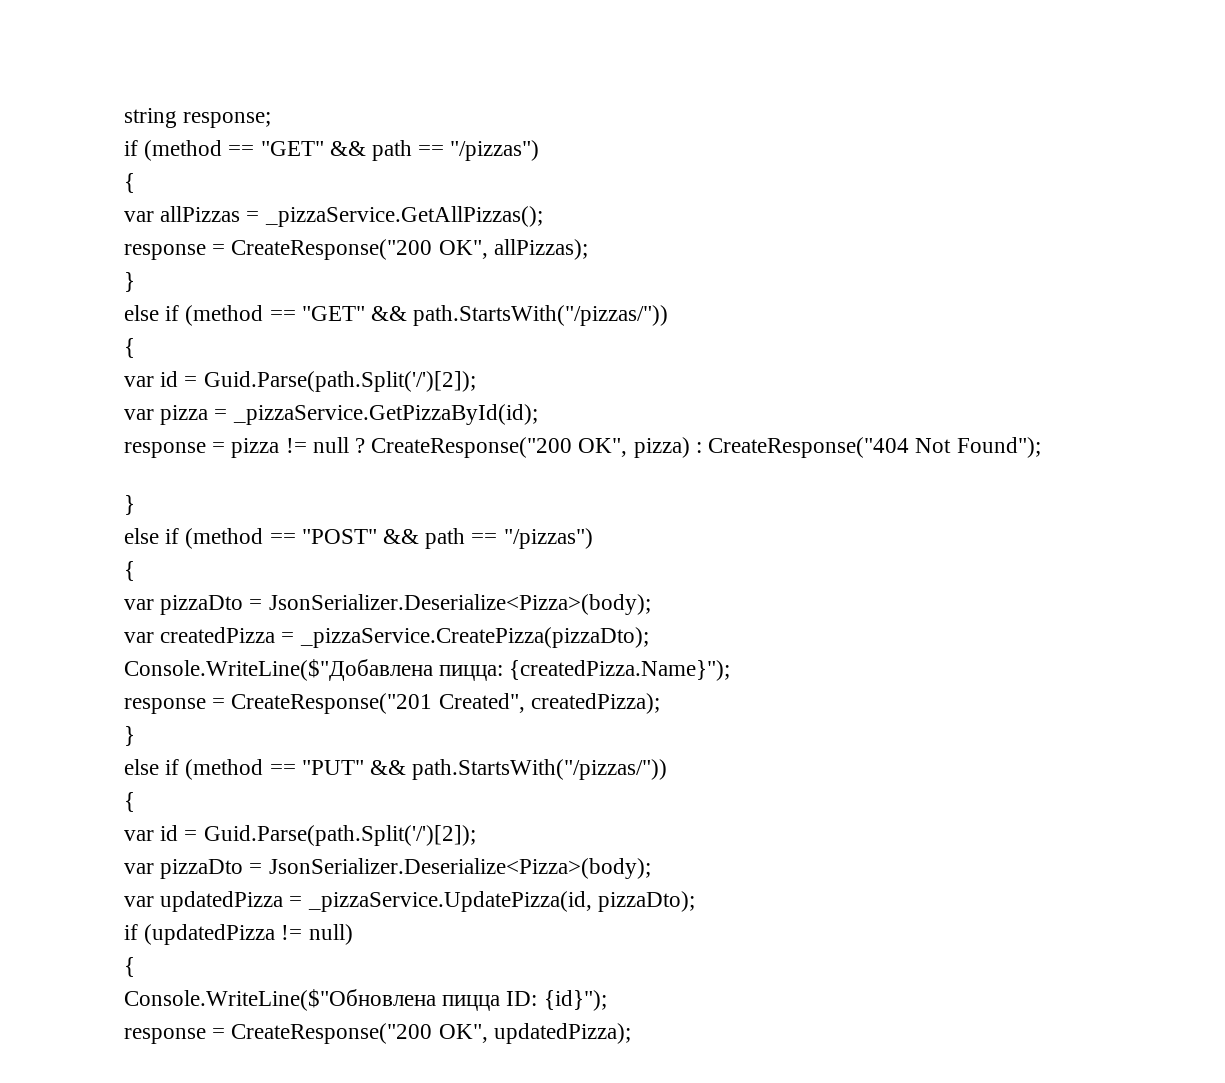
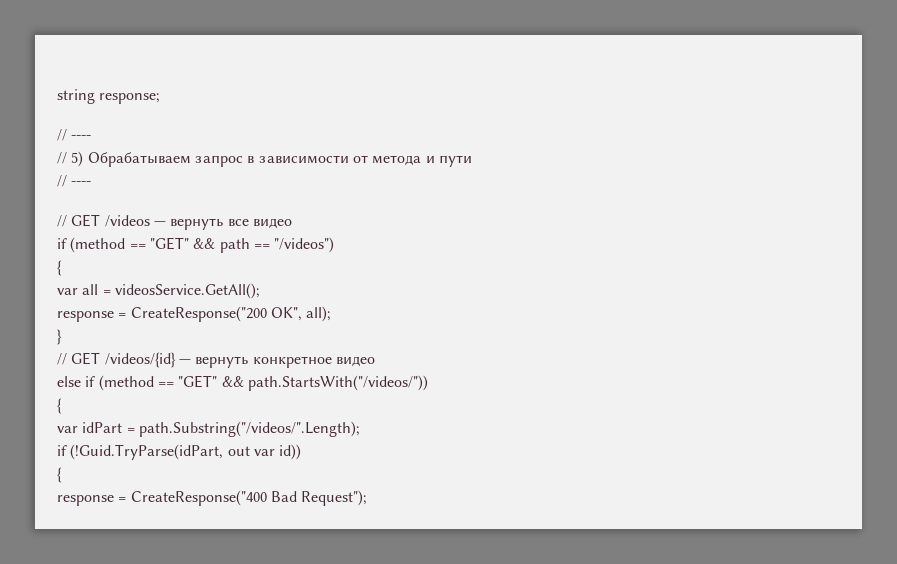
(272, 120) none -> [57,129,92,141] [57,151,472,167] [57,175,92,187] [57,214,292,230] // // ---- // // 5) Обрабатываем запрос в зависимости от метода и пути // // ---- // // GET /videos — вернуть все видео
[450,140,540,161] [124,173,135,193] [124,206,543,227] [124,239,588,260] [124,272,135,292] "/pizzas") // { // var allPizzas = _pizzaService.GetAllPizzas(); // response = CreateResponse("200 OK", allPizzas); // } -> [274,237,335,253] [57,260,62,276] [57,283,260,299] [57,306,332,322] [57,329,62,345] [57,352,375,368] "/videos") // { // var all = videosService.GetAll(); // response = CreateResponse("200 OK", all); // } // // GET /videos/{id} — вернуть конкретное видео
[413,305,669,326] [124,338,135,358] [124,371,476,392] [124,404,538,425] [124,437,1041,458] [124,495,135,515] [124,528,593,549] [124,561,135,581] [124,594,651,615] [124,627,649,648] [124,659,731,681] [124,693,660,714] [124,726,135,746] [124,759,668,780] [124,792,135,812] [124,825,476,846] [124,858,651,879] [124,891,695,912] [124,924,353,945] [124,957,135,977] [124,989,607,1011] [124,1023,631,1044] path.StartsWith("/pizzas/")) // { // var id = Guid.Parse(path.Split('/')[2]); // var pizza = _pizzaService.GetPizzaById(id); // response = pizza != null ? CreateResponse("200 OK", pizza) : CreateResponse("404 Not Found"); // } // else if (method == "POST" && path == "/pizzas") // { // var pizzaDto = JsonSerializer.Deserialize<Pizza>(body); // var createdPizza = _pizzaService.CreatePizza(pizzaDto); // Console.WriteLine($"Добавлена пицца: {createdPizza.Name}"); // response = CreateResponse("201 Created", createdPizza); // } // else if (method == "PUT" && path.StartsWith("/pizzas/")) // { // var id = Guid.Parse(path.Split('/')[2]); // var pizzaDto = JsonSerializer.Deserialize<Pizza>(body); // var updatedPizza = _pizzaService.UpdatePizza(id, pizzaDto); // if (updatedPizza != null) // { // Console.WriteLine($"Обновлена пицца ID: {id}"); // response = CreateResponse("200 OK", updatedPizza); -> [247,375,428,391] [57,398,62,414] [57,421,360,437] [57,444,302,460] [57,467,62,483] [57,490,368,506] path.StartsWith("/videos/")) // { // var idPart = path.Substring("/videos/".Length); // if (!Guid.TryParse(idPart, out var id)) // { // response = CreateResponse("400 Bad Request");

